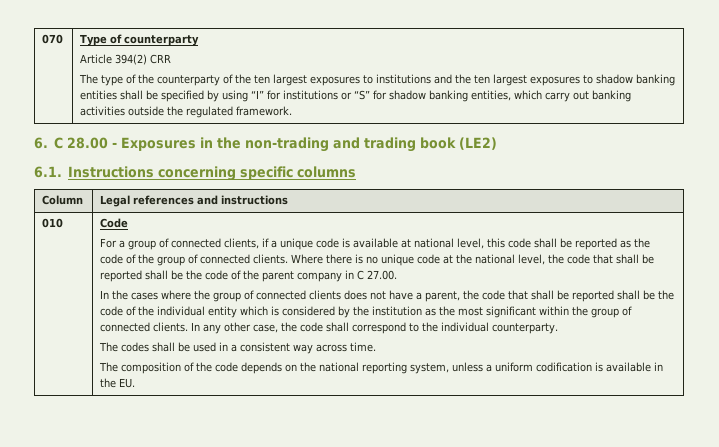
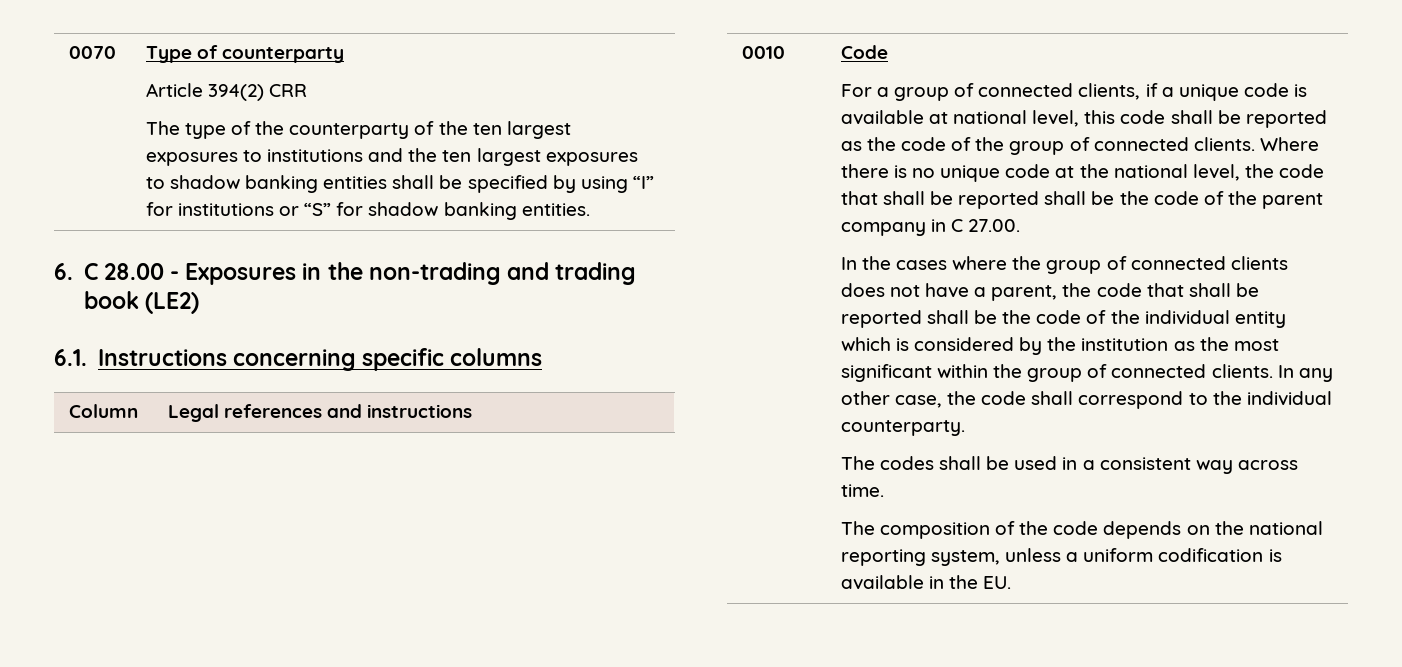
[42,34,64,44] 070 -> [68,46,116,59] 0070
[471,90,632,102] [80,106,293,118] entities, which carry out banking activities outside the regulated framework. -> [521,203,590,216] entities.
[42,218,64,228] 010 -> [741,46,785,59] 0010

